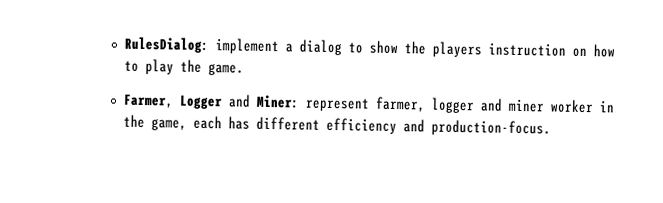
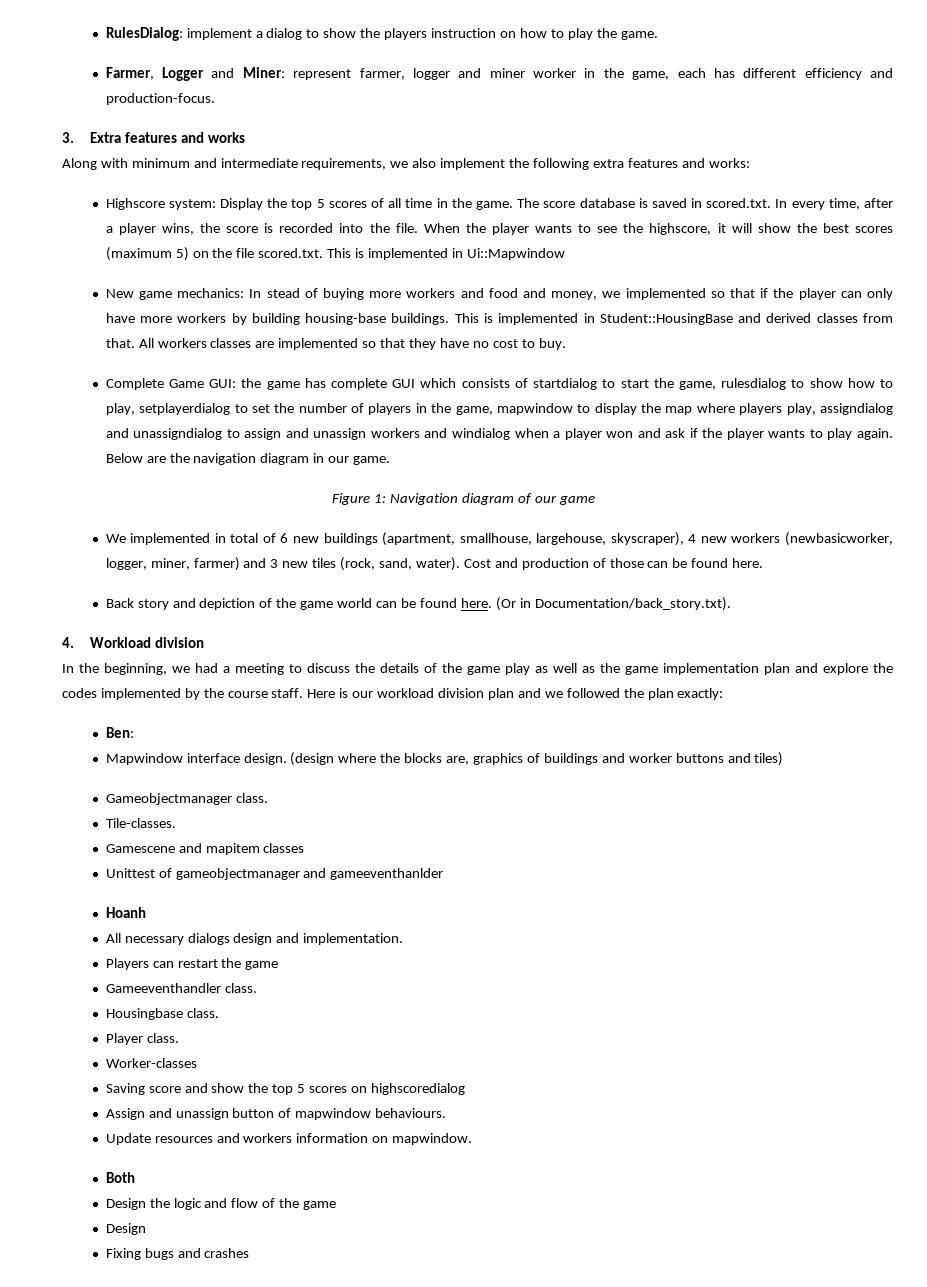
(551, 128) none -> [61,132,245,143] [61,158,750,170] [105,198,893,210] [105,223,893,235] [105,247,565,261] [105,288,893,300] [105,313,893,325] [105,338,566,350] [105,378,894,390] [105,403,893,415] [105,428,894,440] [105,453,391,465] [332,493,595,505] [105,532,893,546] [105,557,764,571] [105,597,731,611] [61,637,204,648] [61,663,894,675] [61,688,724,700] [105,727,134,738] [105,752,784,766] [105,793,268,805] [105,818,176,828] [105,843,305,855] [105,868,444,880] [105,907,146,918] [105,933,404,945] [105,958,279,970] [105,983,257,993] [105,1008,219,1020] [105,1033,179,1045] [105,1058,197,1068] [105,1083,465,1095] [105,1108,447,1120] [105,1133,473,1145] [105,1172,135,1183] [105,1198,337,1210] [105,1223,146,1235] [105,1248,250,1260] // 3. Extra features and works // Along with minimum and intermediate requirements, we also implement the following extra features and works: // Highscore system: Display the top 5 scores of all time in the game. The score database is saved in scored.txt. In every time, after a player wins, the score is recorded into the file. When the player wants to see the highscore, it will show the best scores (maximum 5) on the file scored.txt. This is implemented in Ui::Mapwindow // New game mechanics: In stead of buying more workers and food and money, we implemented so that if the player can only have more workers by building housing-base buildings. This is implemented in Student::HousingBase and derived classes from that. All workers classes are implemented so that they have no cost to buy. // Complete Game GUI: the game has complete GUI which consists of startdialog to start the game, rulesdialog to show how to play, setplayerdialog to set the number of players in the game, mapwindow to display the map where players play, assigndialog and unassigndialog to assign and unassign workers and windialog when a player won and ask if the player wants to play again. Below are the navigation diagram in our game. // Figure 1: Navigation diagram of our game // We implemented in total of 6 new buildings (apartment, smallhouse, largehouse, skyscraper), 4 new workers (newbasicworker, logger, miner, farmer) and 3 new tiles (rock, sand, water). Cost and production of those can be found here. // Back story and depiction of the game world can be found here. (Or in Documentation/back_story.txt). // 4. Workload division // In the beginning, we had a meeting to discuss the details of the game play as well as the game implementation plan and explore the codes implemented by the course staff. Here is our workload division plan and we followed the plan exactly: // Ben: // Mapwindow interface design. (design where the blocks are, graphics of buildings and worker buttons and tiles) // Gameobjectmanager class. // Tile-classes. // Gamescene and mapitem classes // Unittest of gameobjectmanager and gameeventhanlder // Hoanh // All necessary dialogs design and implementation. // Players can restart the game // Gameeventhandler class. // Housingbase class. // Player class. // Worker-classes // Saving score and show the top 5 scores on highscoredialog // Assign and unassign button of mapwindow behaviours. // Update resources and workers information on mapwindow. // Both // Design the logic and flow of the game // Design // Fixing bugs and crashes

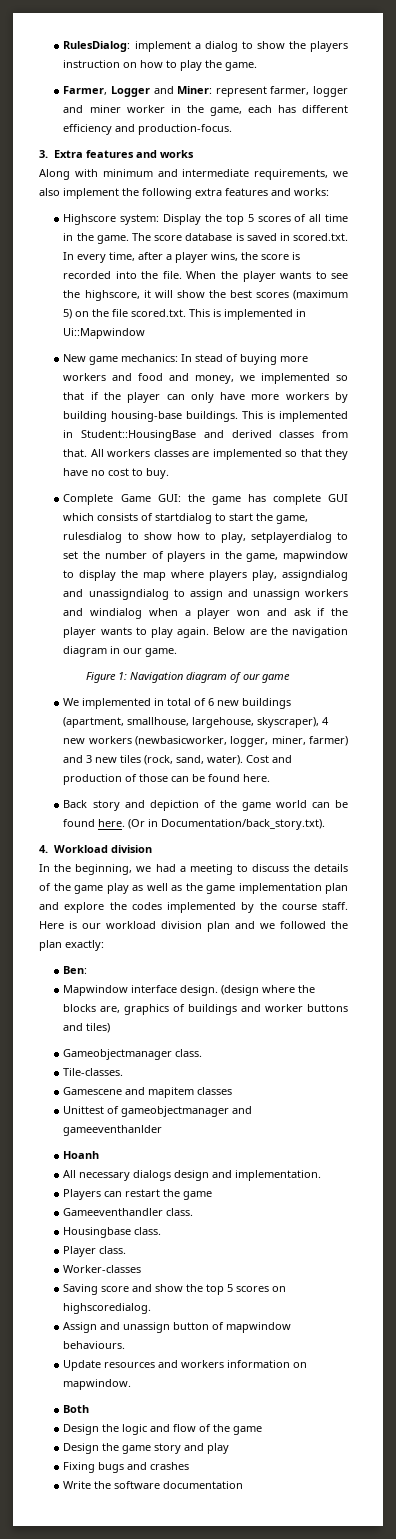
[370,1083,465,1095] highscoredialog -> [63,1303,152,1314] highscoredialog.
(146, 1229) none -> [102,1443,230,1454] the game story and play
(250, 1253) none -> [63,1481,244,1489] // Write the software documentation

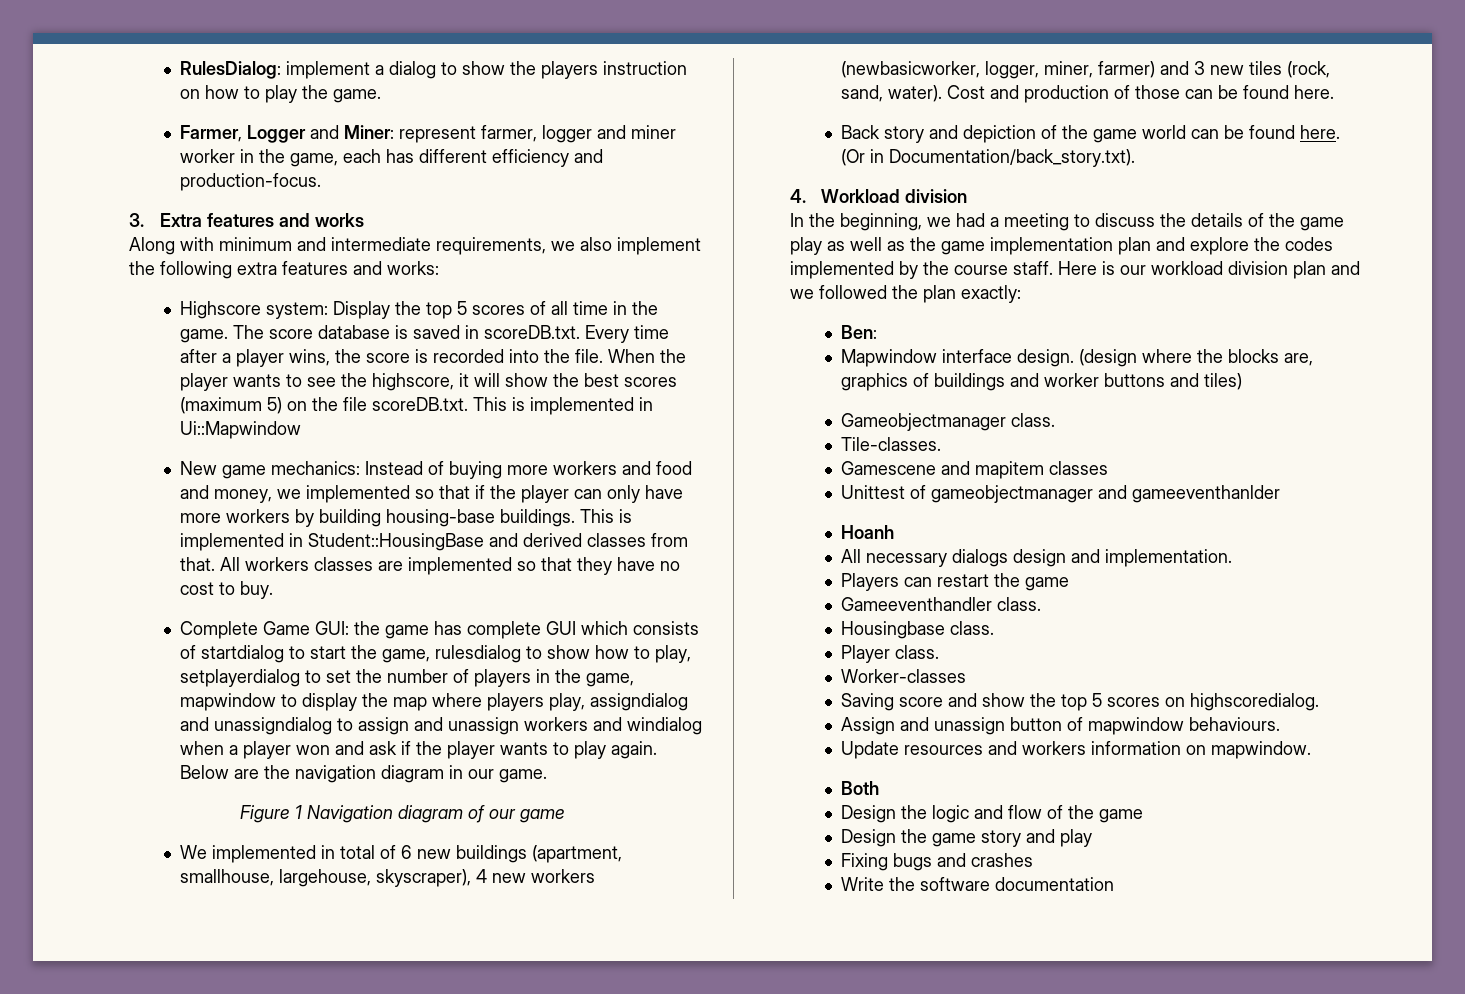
[293,233,348,241] [63,252,136,263] scored.txt. In every time, -> [483,325,669,343] scoreDB.txt. Every time
[131,309,187,317] scored.txt. -> [371,397,468,411] scoreDB.txt.
[181,354,224,362] In stead -> [364,461,423,475] Instead
[118,672,127,680] 1: -> [294,805,302,819] 1

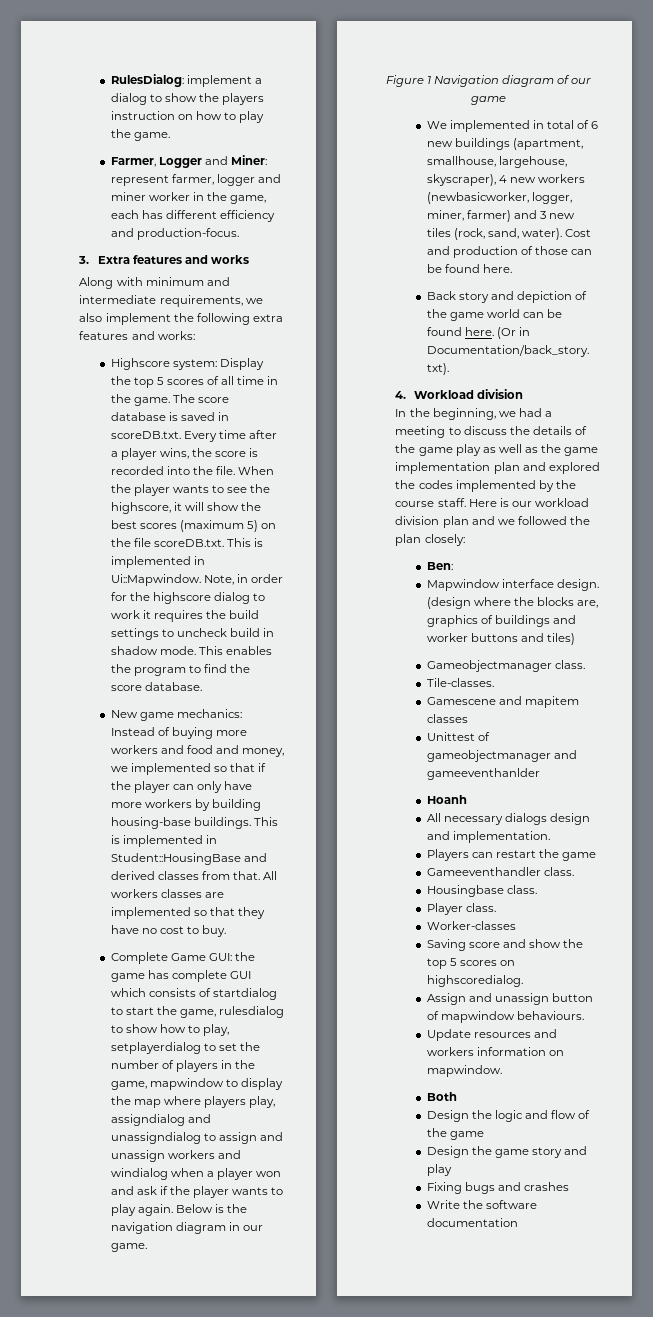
[179,421,301,439] Ui::Mapwindow -> [110,574,283,586] [110,592,265,604] [110,610,259,622] [110,628,274,640] [110,646,272,655] [110,664,250,676] [110,682,202,691] Ui::Mapwindow. Note, in order for the highscore dialog to work it requires the build settings to uncheck build in shadow mode. This enables the program to find the score database.
[233,769,259,779] are -> [214,1204,224,1213] is
[1189,237,1249,255] explore -> [548,462,600,474] explored
[960,285,1021,303] exactly: -> [424,534,465,546] closely:

